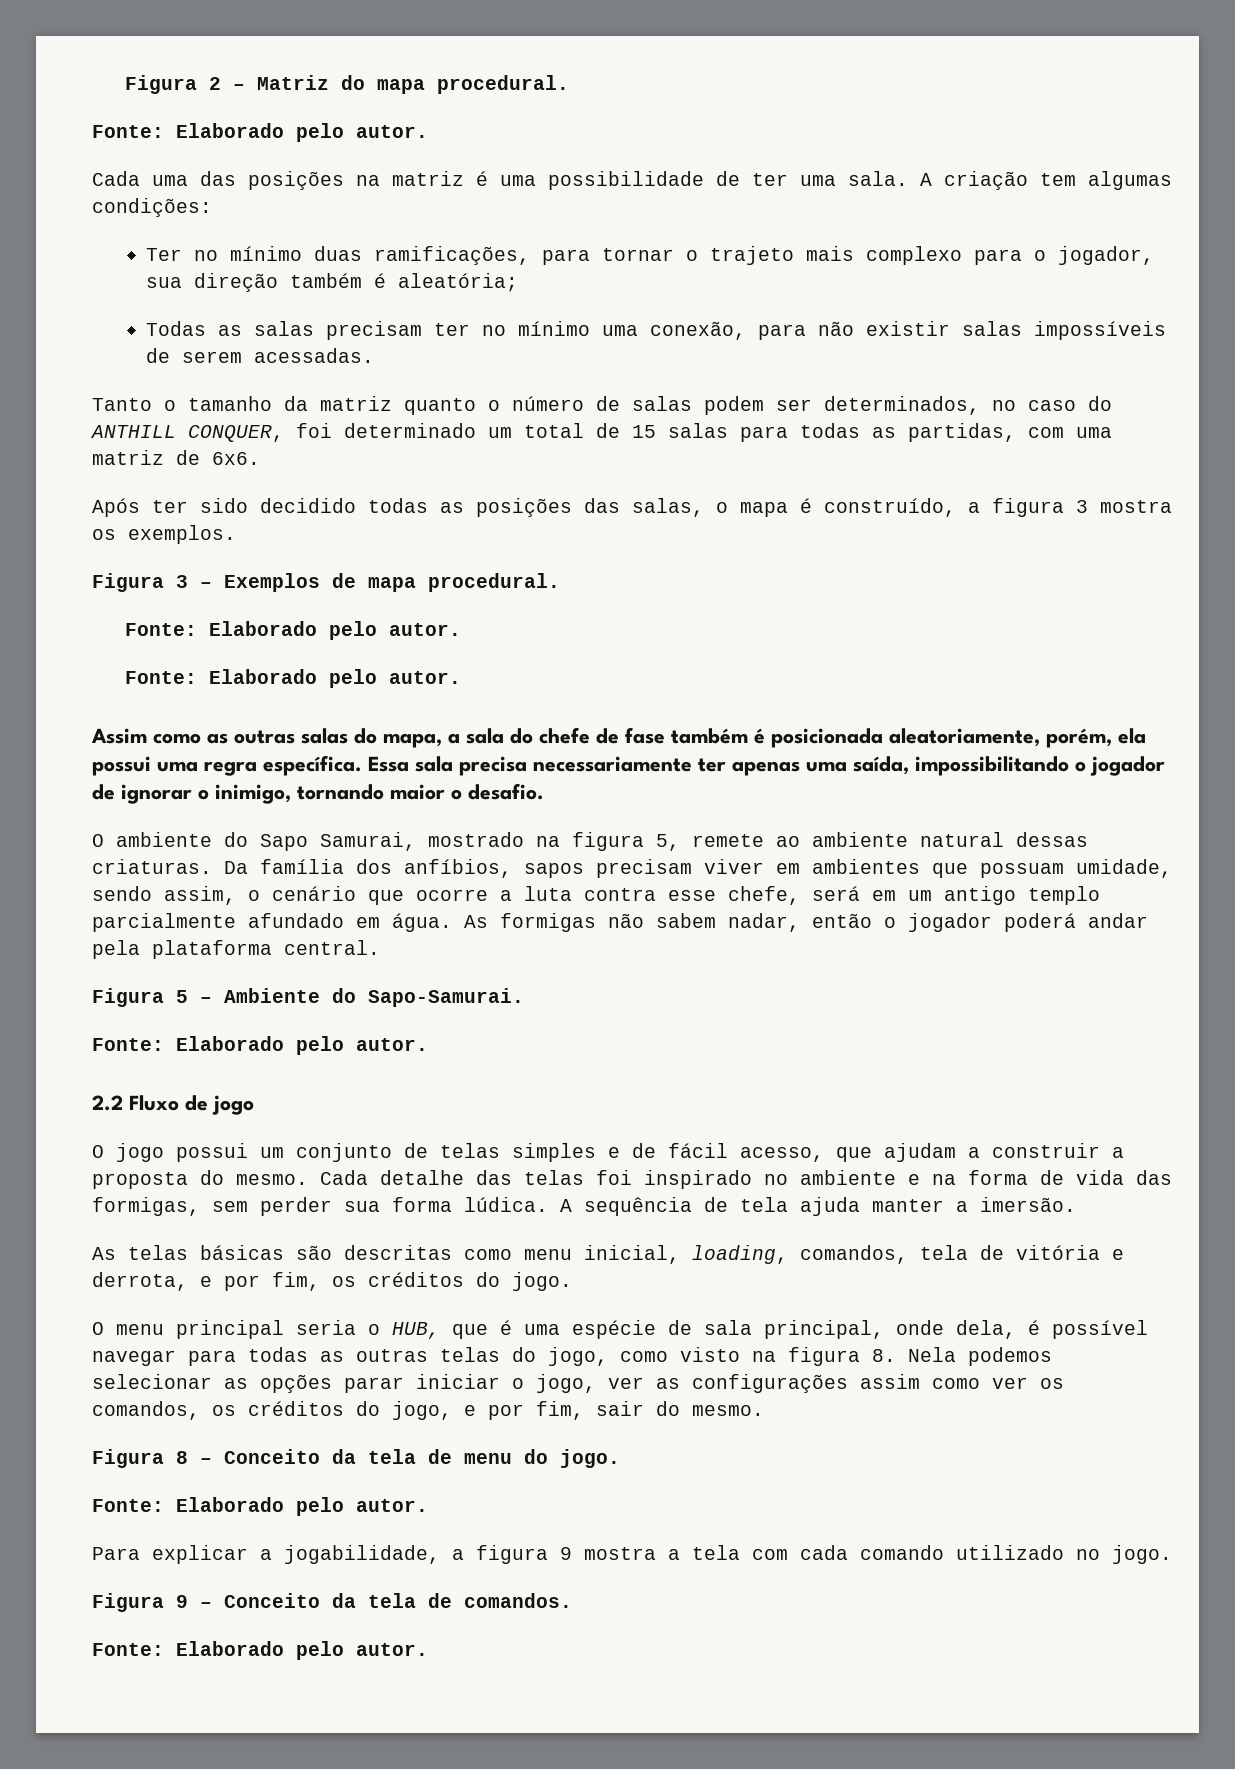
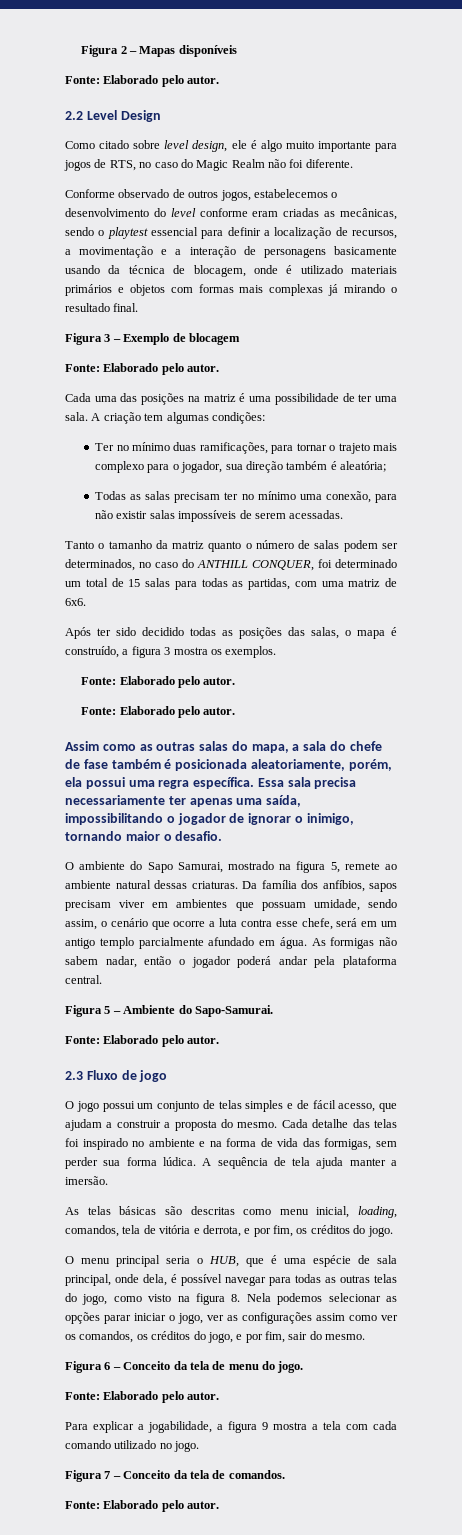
[256,75,569,94] Matriz do mapa procedural. -> [139,45,237,57] [65,75,220,87] [65,110,161,122] [65,140,397,152] [64,159,353,171] [65,189,338,201] [65,208,397,220] [65,227,397,239] [65,246,397,258] [65,265,397,277] [65,284,398,296] [65,303,139,312] [65,333,240,345] Mapas disponíveis // Fonte: Elaborado pelo autor. // 2.2 Level Design // Como citado sobre level design, ele é algo muito importante para jogos de RTS, no caso do Magic Realm não foi diferente. // Conforme observado de outros jogos, estabelecemos o desenvolvimento do level conforme eram criadas as mecânicas, sendo o playtest essencial para definir a localização de recursos, a movimentação e a interação de personagens basicamente usando da técnica de blocagem, onde é utilizado materiais primários e objetos com formas mais complexas já mirando o resultado final. // Figura 3 – Exemplo de blocagem
[92,573,560,592] // Figura 3 – Exemplos de mapa procedural. -> (277, 652) none
[92,1095,123,1111] 2.2 -> [65,1071,83,1080] 2.3
[176,1451,188,1464] 8 -> [104,1362,111,1370] 6
[176,1595,188,1608] 9 -> [104,1471,111,1479] 7

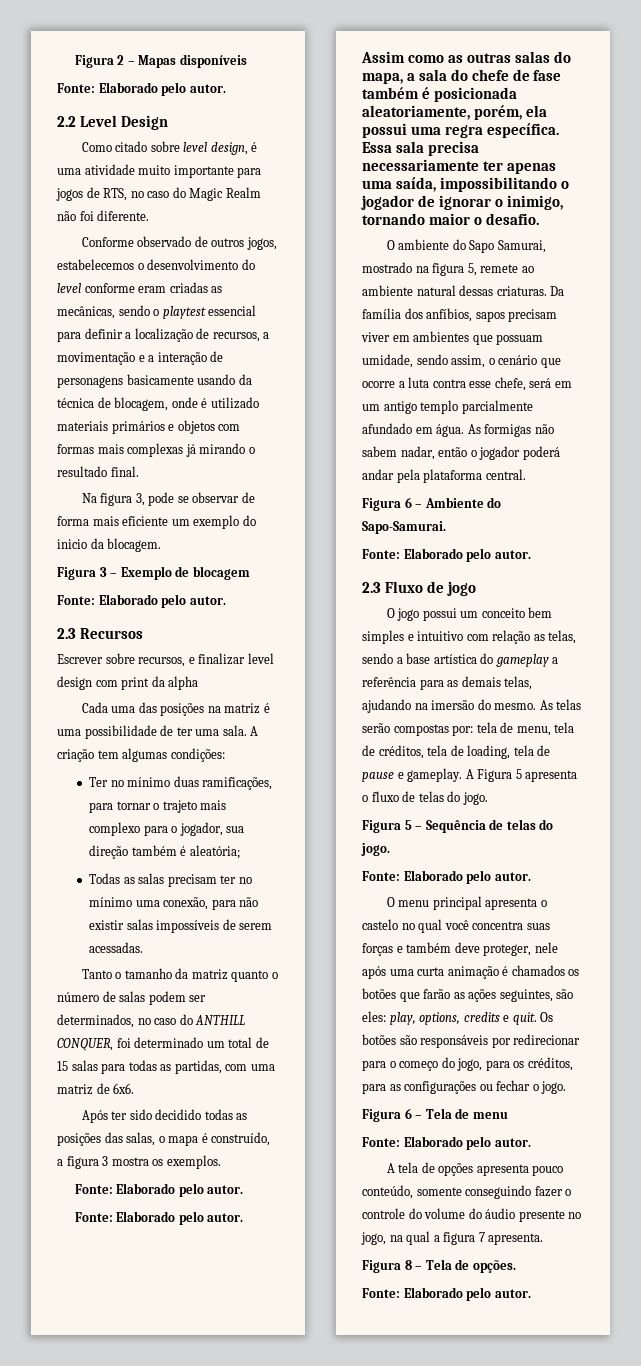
[231,140,282,152] ele é algo -> [251,142,258,152] [57,164,135,175] é uma atividade
(139, 307) none -> [81,492,255,506] [57,515,256,529] [57,538,162,552] // Na figura 3, pode se observar de forma mais eficiente um exemplo do inicio da blocagem.
(220, 368) none -> [57,628,143,639] [57,653,274,667] [57,676,199,690] // 2.3 Recursos // Escrever sobre recursos, e finalizar level design com print da alpha
[104,1006,111,1014] 5 -> [404,497,412,508] 6
[157,1100,397,1112] [65,1119,397,1131] [65,1138,397,1150] [65,1157,398,1169] [65,1176,108,1185] [65,1206,397,1218] [65,1225,393,1237] [65,1255,397,1267] [65,1274,397,1286] [65,1293,397,1305] [65,1312,398,1324] [65,1331,366,1343] [65,1361,259,1373] conjunto de telas simples e de fácil acesso, que ajudam a construir a proposta do mesmo. Cada detalhe das telas foi inspirado no ambiente e na forma de vida das formigas, sem perder sua forma lúdica. A sequência de tela ajuda manter a imersão. // As telas básicas são descritas como menu inicial, loading, comandos, tela de vitória e derrota, e por fim, os créditos do jogo. // O menu principal seria o HUB, que é uma espécie de sala principal, onde dela, é possível navegar para todas as outras telas do jogo, como visto na figura 8. Nela podemos selecionar as opções parar iniciar o jogo, ver as configurações assim como ver os comandos, os créditos do jogo, e por fim, sair do mesmo. // Figura 6 – Conceito da tela de menu -> [481,607,553,618] [362,630,577,644] [362,653,559,667] [362,676,533,690] [362,699,582,713] [362,722,575,736] [362,745,551,759] [362,768,578,782] [362,791,488,805] [362,819,536,833] conceito bem simples e intuitivo com relação as telas, sendo a base artística do gameplay a referência para as demais telas, ajudando na imersão do mesmo. As telas serão compostas por: tela de menu, tela de créditos, tela de loading, tela de pause e gameplay. A Figura 5 apresenta o fluxo de telas do jogo. // Figura 5 – Sequência de telas
[65,1421,397,1433] [65,1440,200,1452] [65,1470,285,1482] Para explicar a jogabilidade, a figura 9 mostra a tela com cada comando utilizado no jogo. // Figura 7 – Conceito da tela de comandos. -> [386,896,547,910] [362,919,550,933] [362,942,558,956] [362,965,580,979] [362,988,574,1002] [362,1011,554,1025] [362,1034,581,1048] [362,1057,573,1071] [362,1080,567,1094] [362,1108,508,1122] [362,1136,531,1150] [386,1162,564,1176] [362,1185,572,1199] [362,1208,582,1222] [361,1231,544,1245] [362,1259,516,1273] O menu principal apresenta o castelo no qual você concentra suas forças e também deve proteger, nele após uma curta animação é chamados os botões que farão as ações seguintes, são eles: play, options, credits e quit. Os botões são responsáveis por redirecionar para o começo do jogo, para os créditos, para as configurações ou fechar o jogo. // Figura 6 – Tela de menu // Fonte: Elaborado pelo autor. // A tela de opções apresenta pouco conteúdo, somente conseguindo fazer o controle do volume do áudio presente no jogo, na qual a figura 7 apresenta. // Figura 8 – Tela de opções.

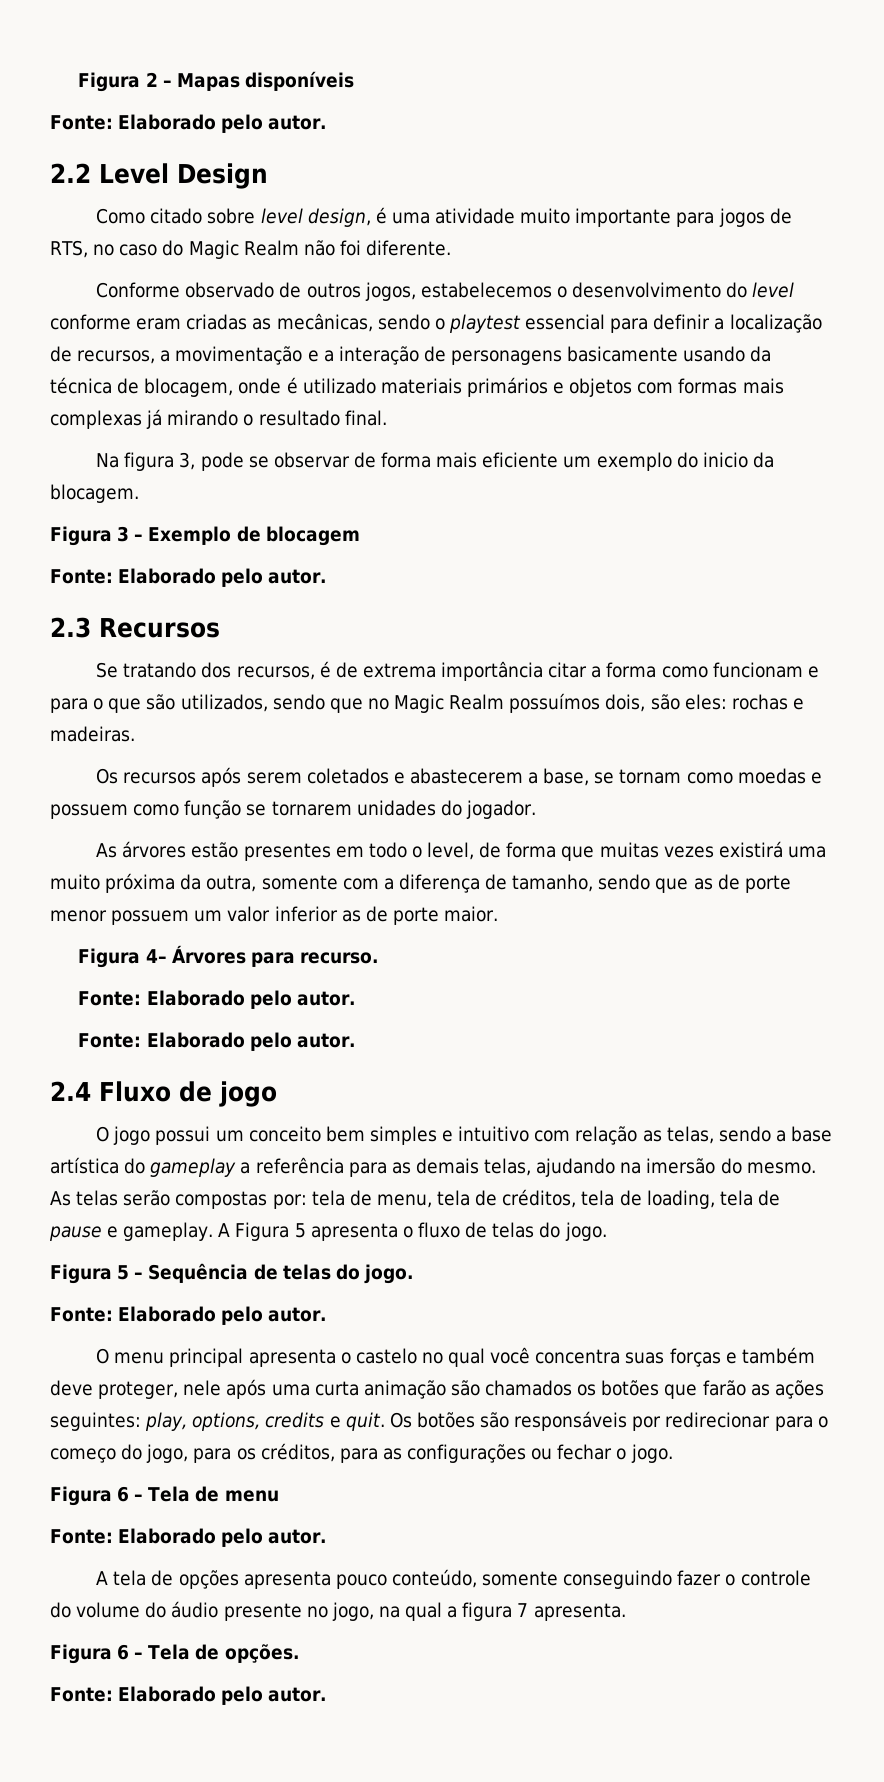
[57,653,274,667] [57,676,199,690] [81,702,270,716] [57,725,259,739] [57,748,225,762] [89,776,273,790] [89,800,227,813] [89,822,245,836] [89,845,240,859] [89,873,252,887] [89,897,259,910] [89,919,273,933] [89,942,144,953] [81,968,278,982] [57,991,207,1005] [57,1014,246,1028] [57,1037,269,1051] [57,1060,275,1074] [57,1083,135,1095] [81,1109,248,1123] [57,1132,271,1146] [57,1155,221,1169] Escrever sobre recursos, e finalizar level design com print da alpha // Cada uma das posições na matriz é uma possibilidade de ter uma sala. A criação tem algumas condições: // Ter no mínimo duas ramificações, para tornar o trajeto mais complexo para o jogador, sua direção também é aleatória; // Todas as salas precisam ter no mínimo uma conexão, para não existir salas impossíveis de serem acessadas. // Tanto o tamanho da matriz quanto o número de salas podem ser determinados, no caso do ANTHILL CONQUER, foi determinado um total de 15 salas para todas as partidas, com uma matriz de 6x6. // Após ter sido decidido todas as posições das salas, o mapa é construído, a figura 3 mostra os exemplos. -> [96,661,819,681] [50,693,804,713] [50,726,135,742] [96,767,822,787] [50,800,536,819] [96,841,826,861] [50,873,791,893] [50,906,499,925] [78,945,379,968] Se tratando dos recursos, é de extrema importância citar a forma como funcionam e para o que são utilizados, sendo que no Magic Realm possuímos dois, são eles: rochas e madeiras. // Os recursos após serem coletados e abastecerem a base, se tornam como moedas e possuem como função se tornarem unidades do jogador. // As árvores estão presentes em todo o level, de forma que muitas vezes existirá uma muito próxima da outra, somente com a diferença de tamanho, sendo que as de porte menor possuem um valor inferior as de porte maior. // Figura 4– Árvores para recurso.
[361,51,571,63] [362,69,562,84] [362,87,517,102] [362,105,547,120] [362,123,559,138] [362,141,479,156] [362,159,556,174] [362,177,569,192] [361,195,563,210] [362,213,539,225] [386,239,546,253] [362,262,534,276] [362,285,565,296] [362,308,558,322] [361,331,544,345] [362,354,561,368] [362,377,572,391] [362,400,533,414] [362,423,554,437] [362,446,560,460] [362,469,526,483] [362,497,502,511] [362,521,446,534] [362,548,531,562] [362,582,381,593] Assim como as outras salas do mapa, a sala do chefe de fase também é posicionada aleatoriamente, porém, ela possui uma regra específica. Essa sala precisa necessariamente ter apenas uma saída, impossibilitando o jogador de ignorar o inimigo, tornando maior o desafio. // O ambiente do Sapo Samurai, mostrado na figura 5, remete ao ambiente natural dessas criaturas. Da família dos anfíbios, sapos precisam viver em ambientes que possuam umidade, sendo assim, o cenário que ocorre a luta contra esse chefe, será em um antigo templo parcialmente afundado em água. As formigas não sabem nadar, então o jogador poderá andar pela plataforma central. // Figura 6 – Ambiente do Sapo-Samurai. // Fonte: Elaborado pelo autor. // 2.3 -> [50,1081,91,1101] 2.4
[502,966,509,976] é -> [450,1380,480,1396] são
[499,989,574,1002] [362,1011,386,1022] seguintes, são eles: -> [50,1412,141,1431] seguintes:
[404,1260,412,1270] 8 -> [117,1644,130,1660] 6

